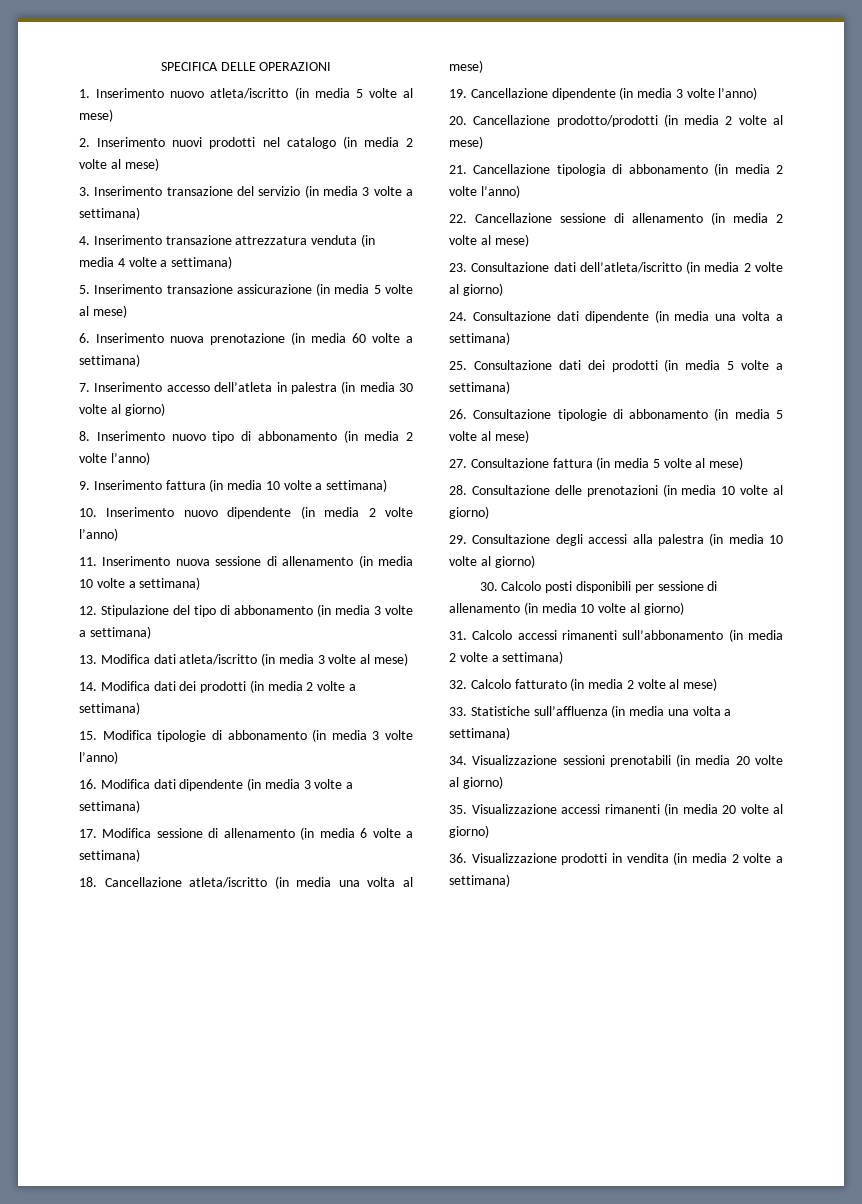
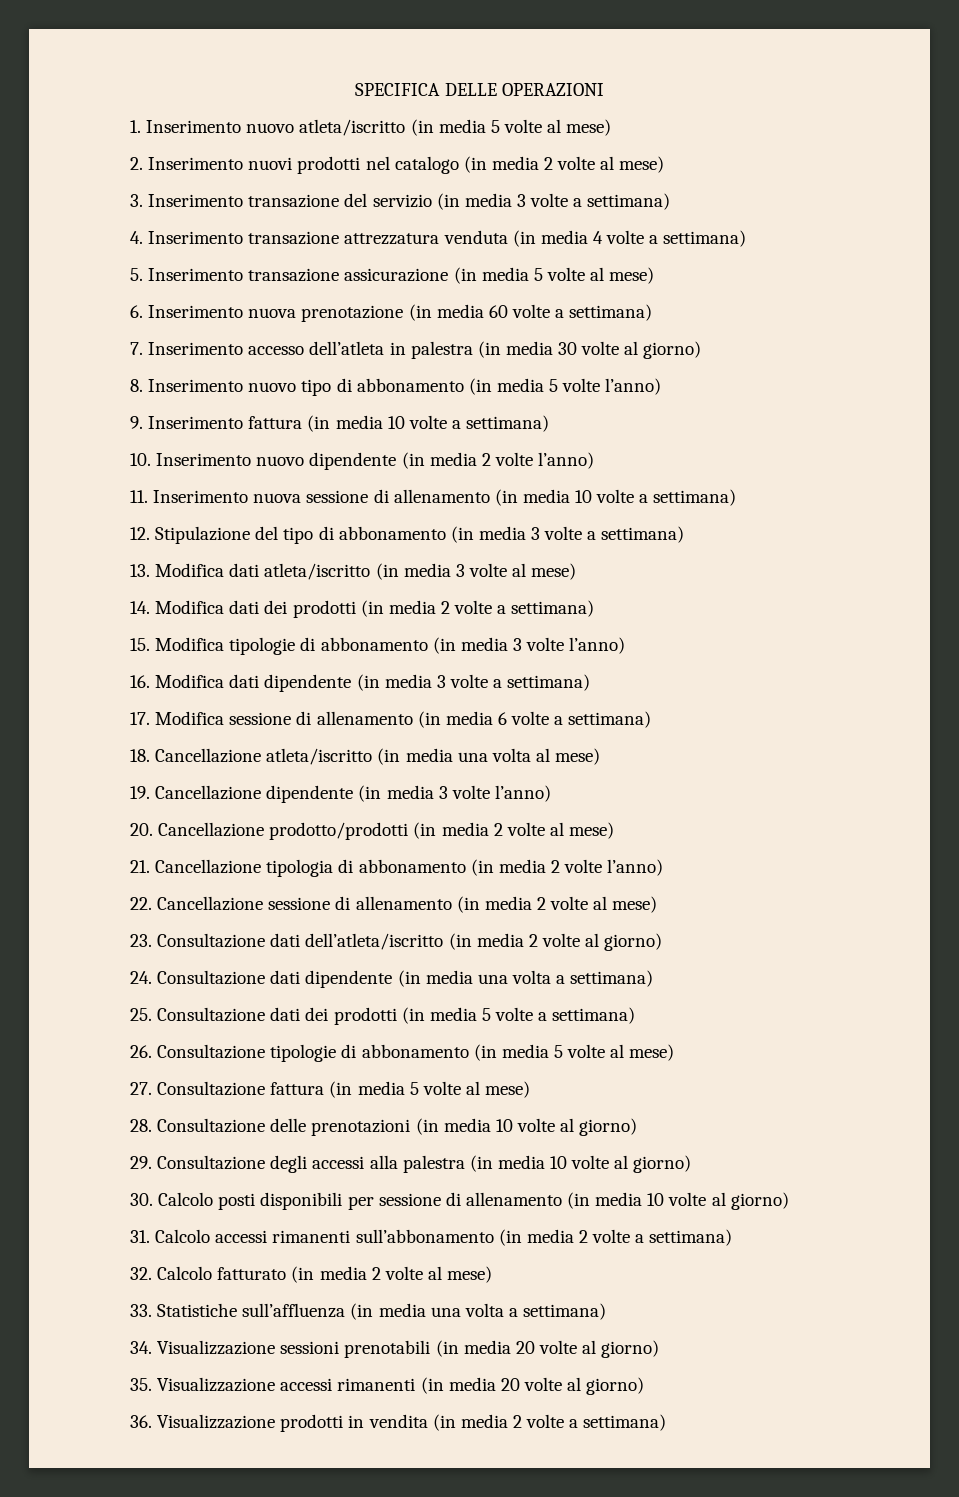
[406,432,413,441] 2 -> [549,379,559,392] 5

